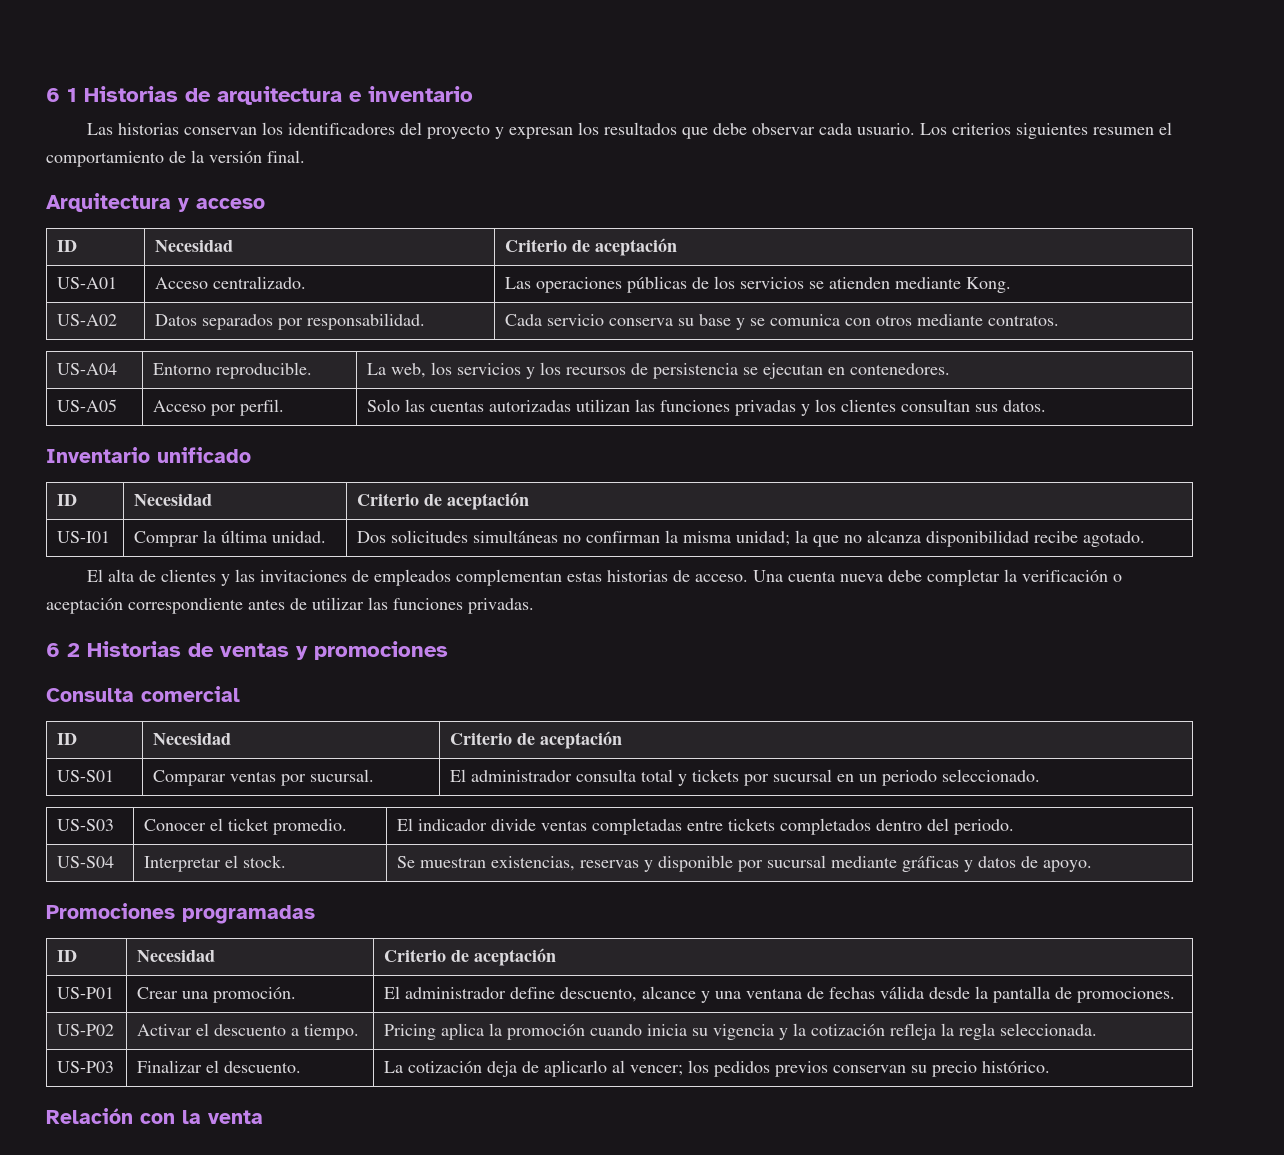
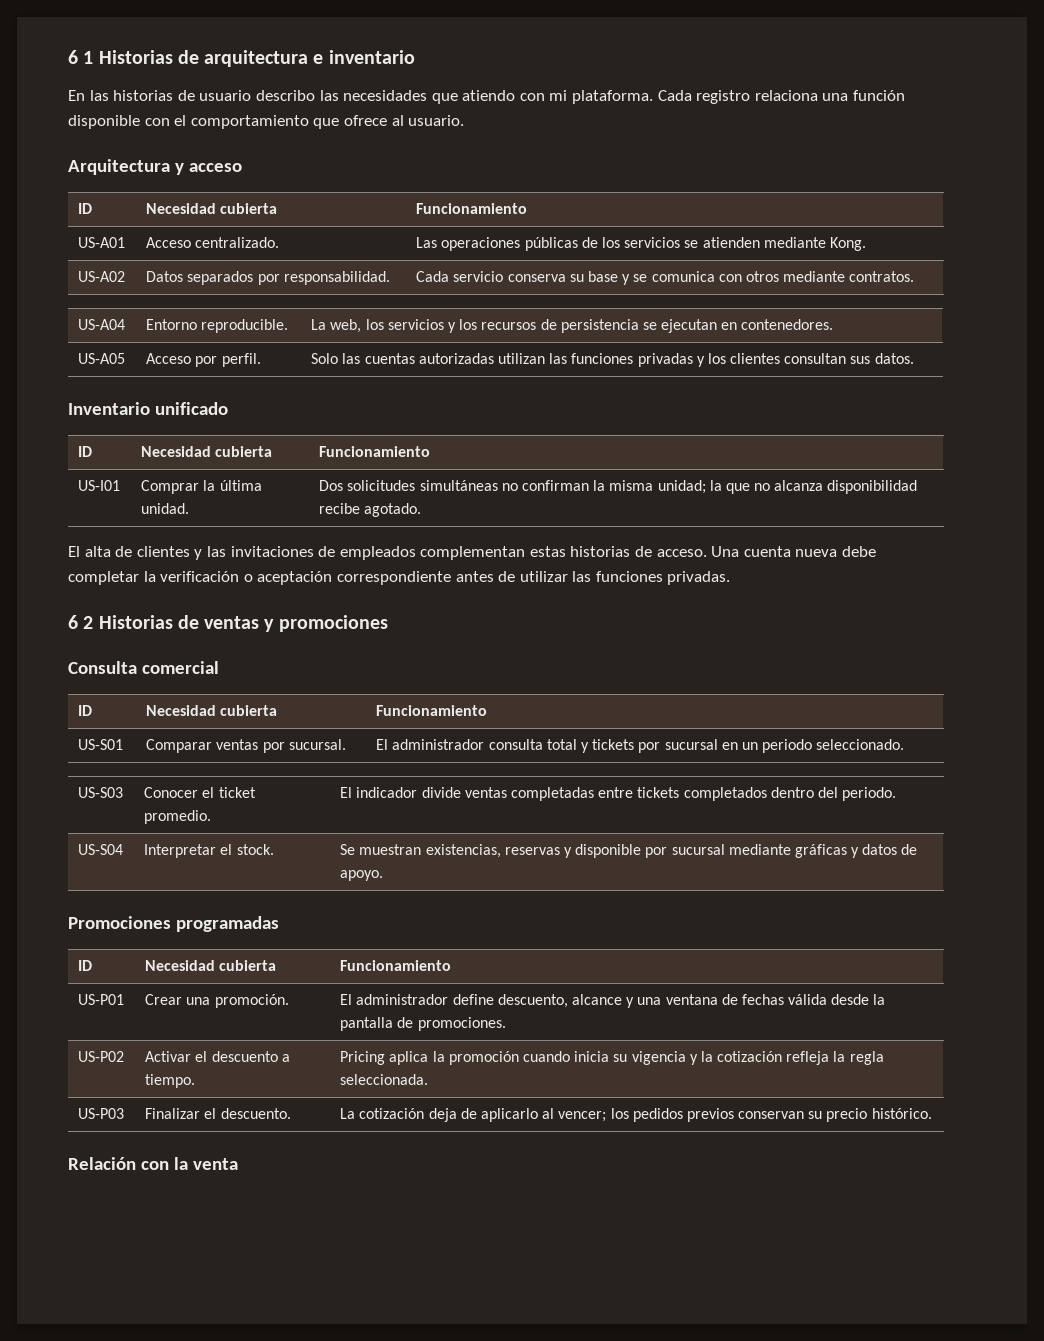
[86,122,1172,139] [46,150,305,167] Las historias conservan los identificadores del proyecto y expresan los resultados que debe observar cada usuario. Los criterios siguientes resumen el comportamiento de la versión final. -> [68,90,906,104] [68,115,465,129] En las historias de usuario describo las necesidades que atiendo con mi plataforma. Cada registro relaciona una función disponible con el comportamiento que ofrece al usuario.
[505,238,678,256] | Criterio de aceptación -> [220,203,278,214] [416,203,528,214] cubierta | Funcionamiento
[357,492,530,510] | Criterio de aceptación -> [215,446,273,457] [319,446,431,457] cubierta | Funcionamiento
[450,731,623,749] | Criterio de aceptación -> [220,705,278,716] [376,705,488,716] cubierta | Funcionamiento
[384,948,557,966] | Criterio de aceptación -> [219,960,277,971] [340,960,452,971] cubierta | Funcionamiento

